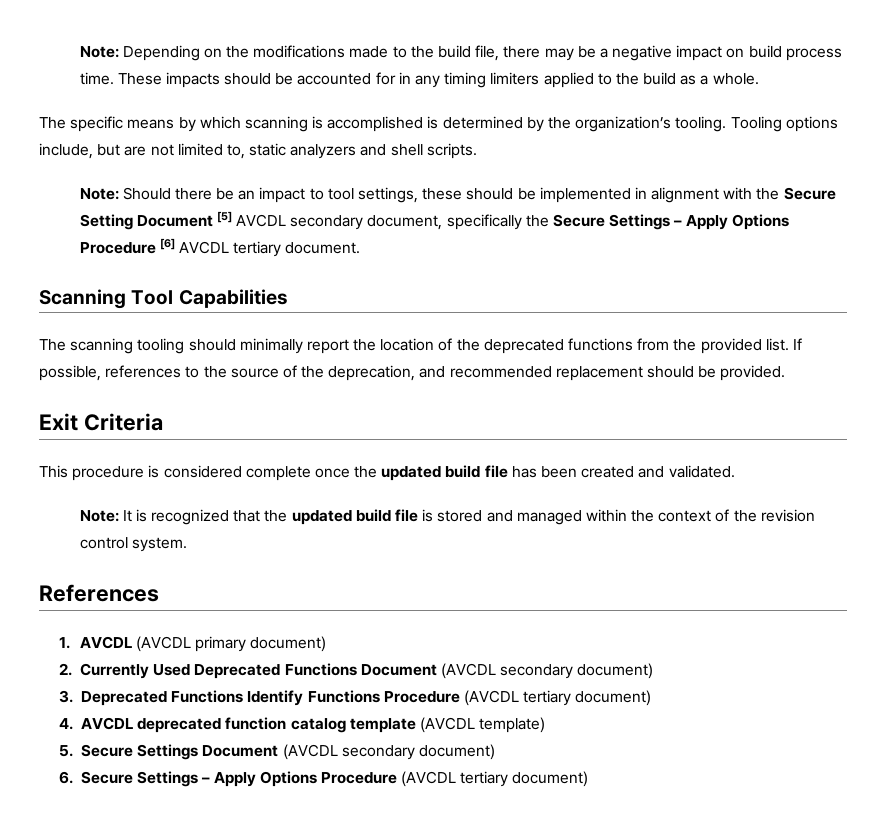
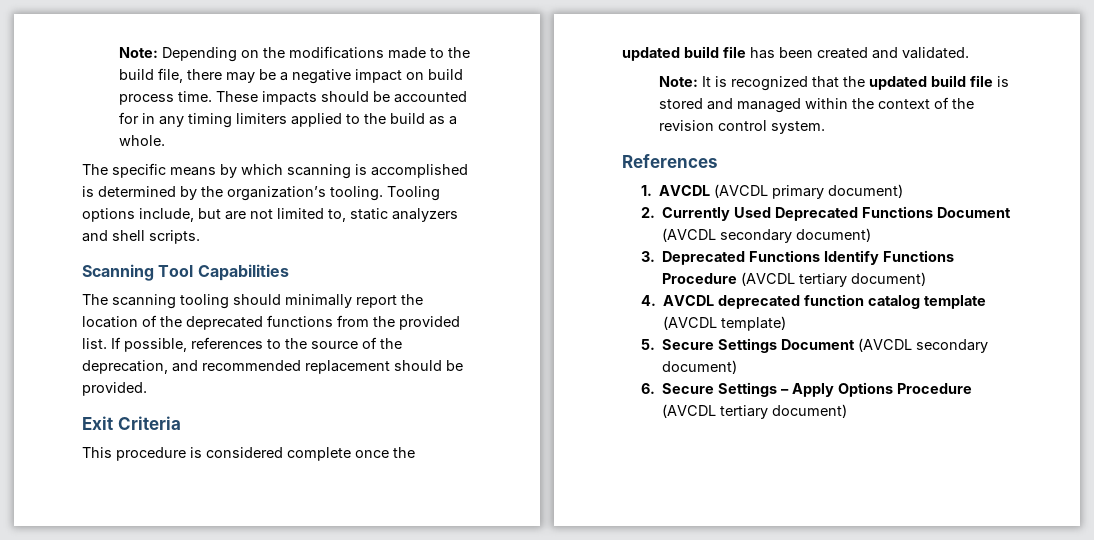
[79,187,836,203] [79,211,789,230] [79,238,361,257] // Note: Should there be an impact to tool settings, these should be implemented in alignment with the Secure Setting Document [5] AVCDL secondary document, specifically the Secure Settings – Apply Options Procedure [6] AVCDL tertiary document. -> (200, 237) none

